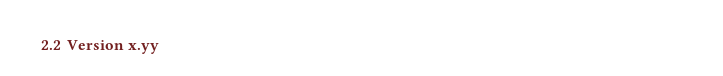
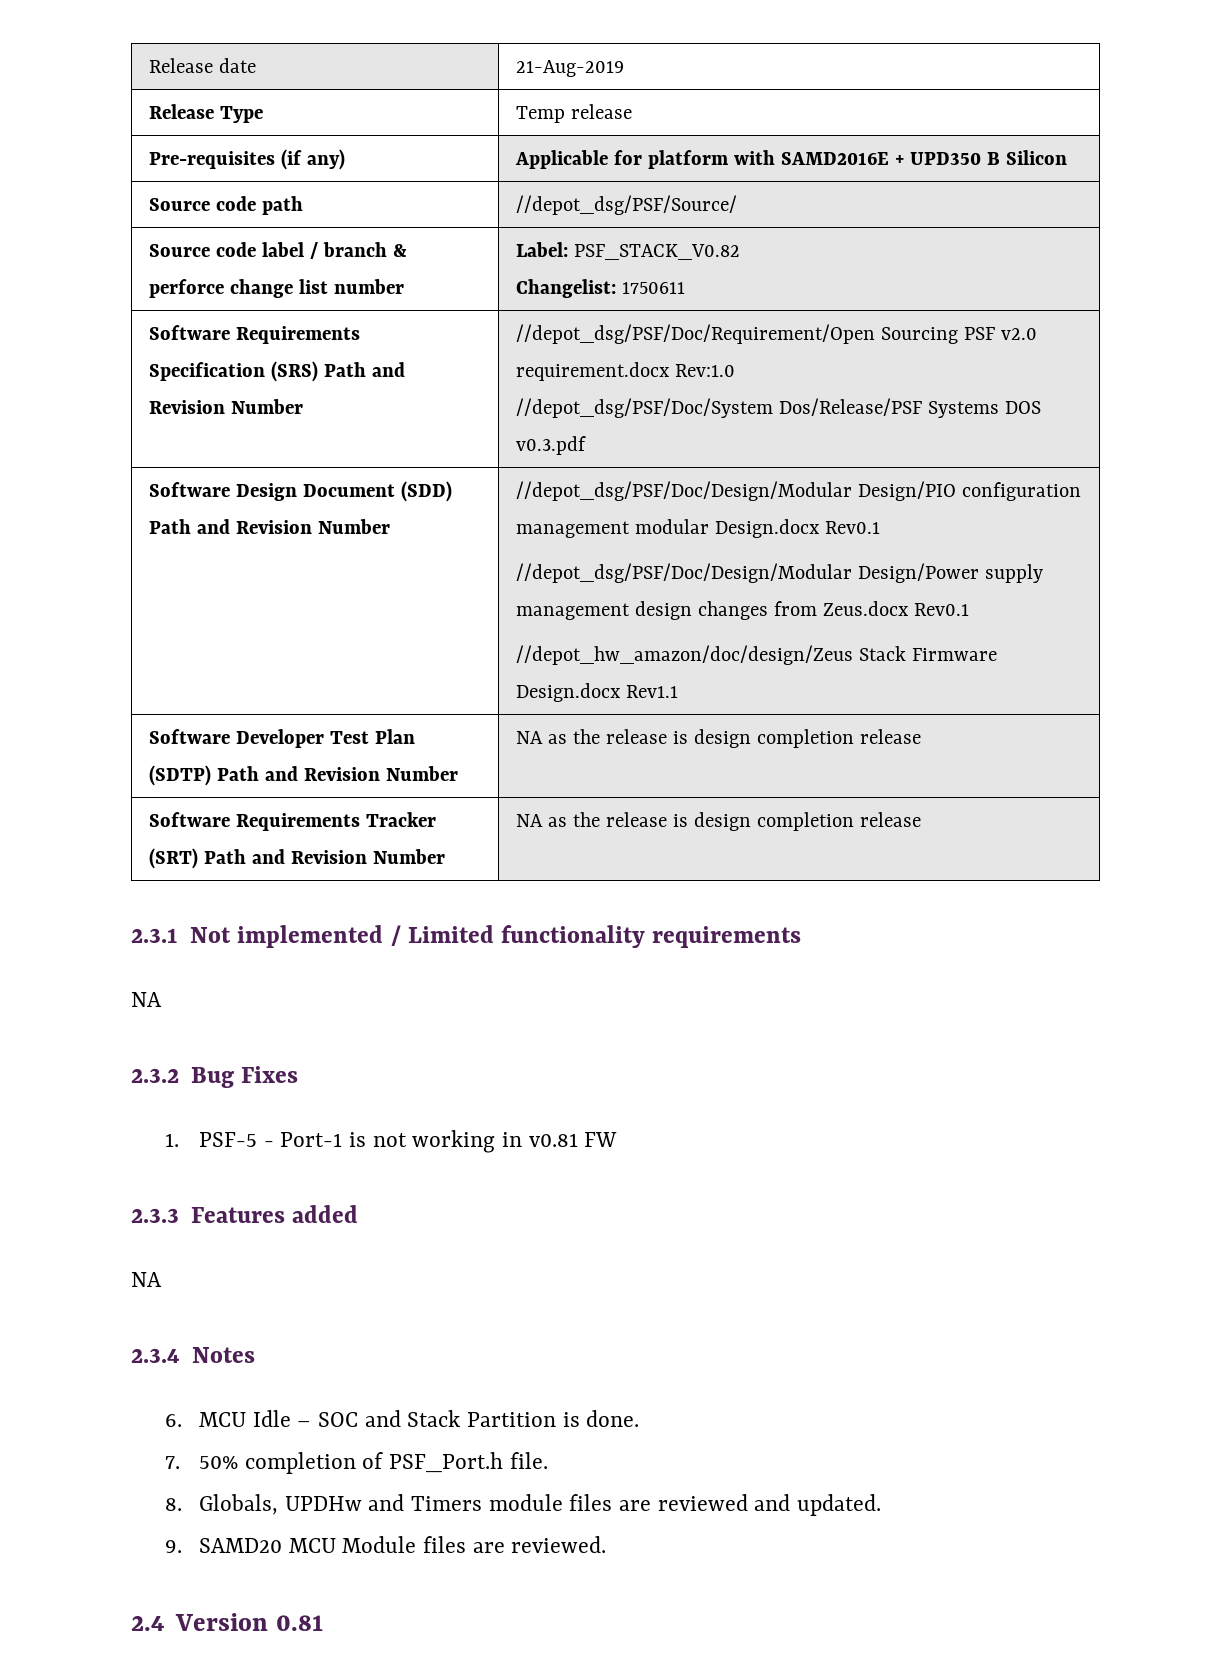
[41,40,160,54] 2.2 Version x.yy -> [149,58,257,73] [516,60,625,77] [149,104,264,123] [516,104,633,123] [149,149,346,170] [515,150,1067,169] [149,196,304,215] [516,195,738,215] [149,242,407,259] [149,279,405,298] [516,242,741,260] [516,279,686,298] [149,325,361,344] [149,361,406,382] [149,399,304,414] [516,324,1038,344] [516,362,736,381] [516,398,1042,418] [516,436,587,455] [149,481,453,502] [149,519,391,534] [516,481,1082,501] [516,519,881,538] [516,563,1044,583] [516,601,969,620] [516,645,998,665] [516,683,679,702] [149,729,416,748] [149,765,459,786] [516,729,921,748] [149,812,437,831] [149,848,446,869] [516,812,921,831] [131,925,802,948] [131,992,162,1007] [131,1066,299,1088] [165,1130,618,1153] [131,1205,359,1223] [131,1272,162,1287] [131,1347,256,1363] [165,1410,640,1427] [165,1452,548,1474] [165,1494,881,1516] [165,1536,607,1553] [131,1613,323,1631] Release date | 21-Aug-2019 // Release Type | Temp release // Pre-requisites (if any) | Applicable for platform with SAMD2016E + UPD350 B Silicon // Source code path | //depot_dsg/PSF/Source/ // Source code label / branch & perforce change list number | Label: PSF_STACK_V0.82 // Changelist: 1750611 // Software Requirements Specification (SRS) Path and Revision Number | //depot_dsg/PSF/Doc/Requirement/Open Sourcing PSF v2.0 requirement.docx Rev:1.0 // //depot_dsg/PSF/Doc/System Dos/Release/PSF Systems DOS v0.3.pdf // Software Design Document (SDD) Path and Revision Number | //depot_dsg/PSF/Doc/Design/Modular Design/PIO configuration management modular Design.docx Rev0.1 // //depot_dsg/PSF/Doc/Design/Modular Design/Power supply management design changes from Zeus.docx Rev0.1 // //depot_hw_amazon/doc/design/Zeus Stack Firmware Design.docx Rev1.1 // Software Developer Test Plan (SDTP) Path and Revision Number | NA as the release is design completion release // Software Requirements Tracker (SRT) Path and Revision Number | NA as the release is design completion release // 2.3.1 Not implemented / Limited functionality requirements // NA // 2.3.2 Bug Fixes // 1. PSF-5 - Port-1 is not working in v0.81 FW // 2.3.3 Features added // NA // 2.3.4 Notes // 6. MCU Idle – SOC and Stack Partition is done. // 7. 50% completion of PSF_Port.h file. // 8. Globals, UPDHw and Timers module files are reviewed and updated. // 9. SAMD20 MCU Module files are reviewed. // 2.4 Version 0.81

